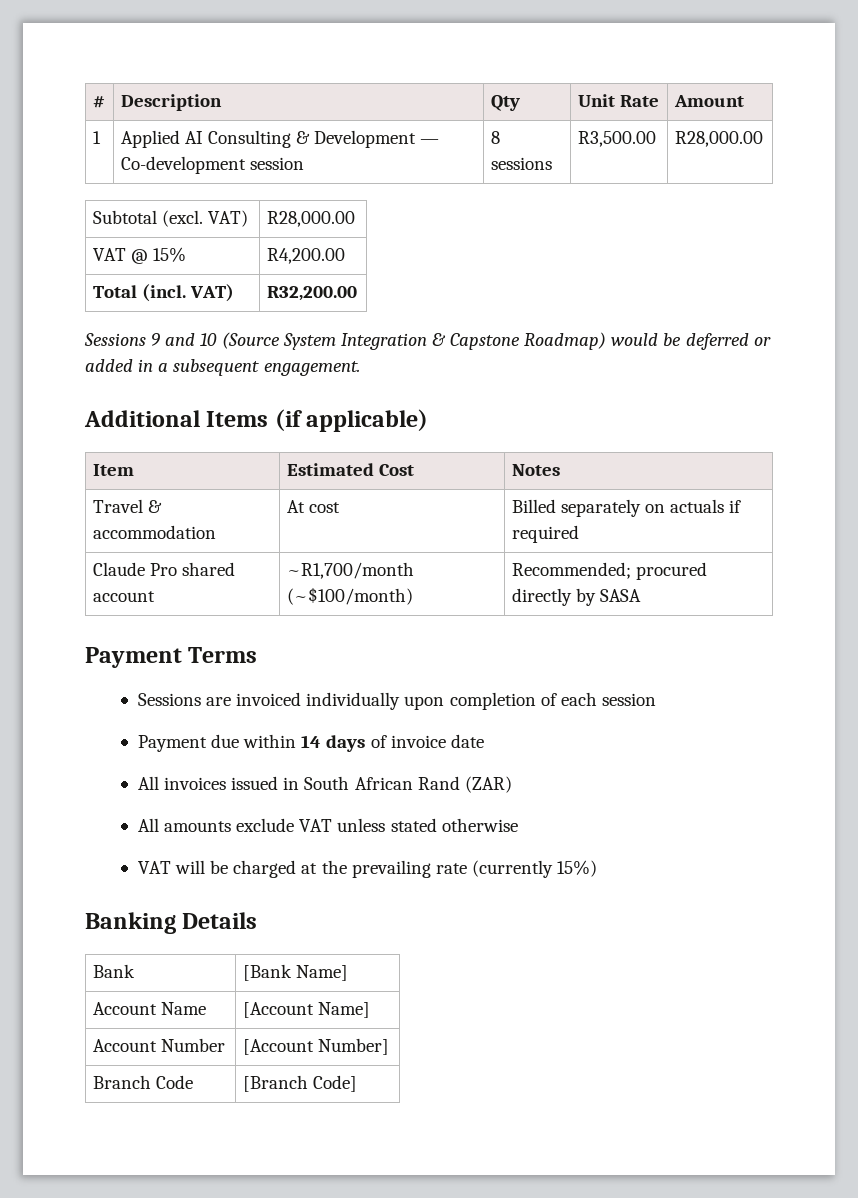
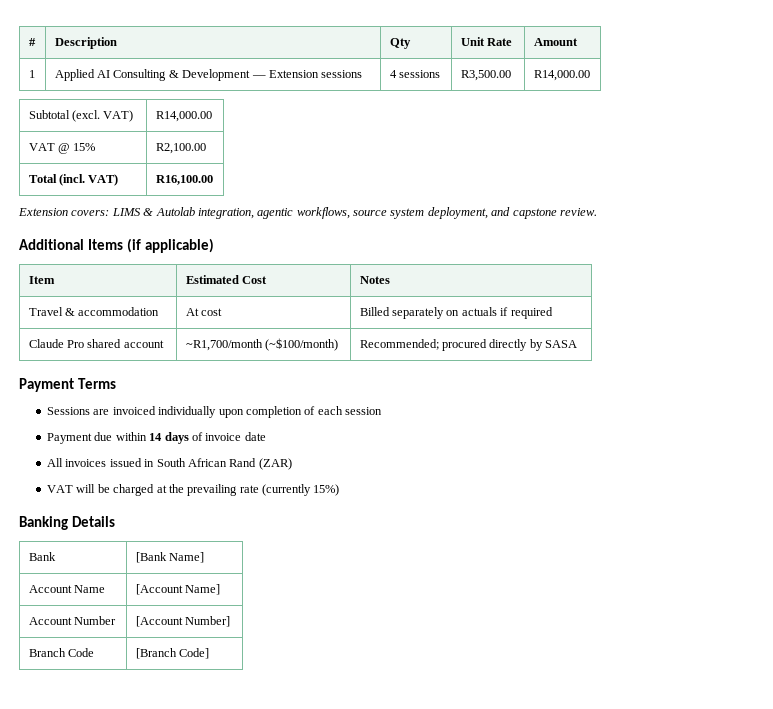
[120,156,304,174] [490,131,500,144] Co-development session | 8 -> [268,70,363,78] [389,70,397,78] Extension sessions | 4
[674,131,763,147] R28,000.00 -> [533,70,590,81] R14,000.00
[266,211,355,227] R28,000.00 -> [155,111,212,122] R14,000.00
[266,248,345,264] R4,200.00 -> [155,143,206,154] R2,100.00
[266,286,357,301] [84,332,771,350] [85,359,360,376] R32,200.00 // Sessions 9 and 10 (Source System Integration & Capstone Roadmap) would be deferred or added in a subsequent engagement. -> [155,175,213,185] [18,207,597,219] R16,100.00 // Extension covers: LIMS & Autolab integration, agentic workflows, source system deployment, and capstone review.
[137,818,518,832] // All amounts exclude VAT unless stated otherwise -> (292, 464) none

